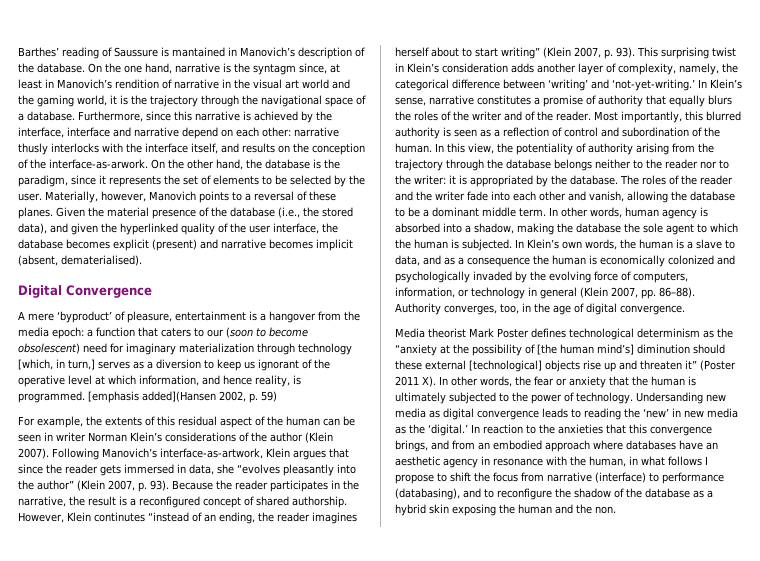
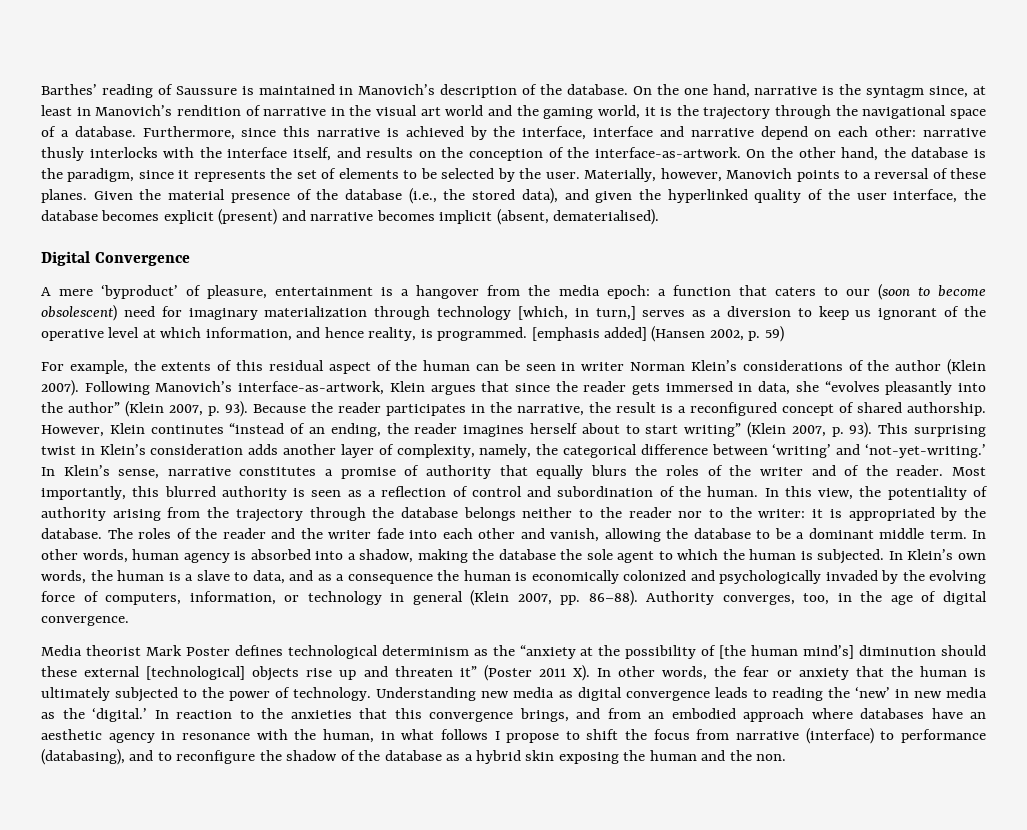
[172,47,225,57] mantained -> [258,84,335,95] maintained
[49,159,148,169] interface-as-arwork. -> [594,147,741,158] interface-as-artwork.
[142,391,216,402] added](Hansen -> [604,326,706,342] added] (Hansen
[635,392,703,404] Undersanding -> [376,687,477,701] Understanding

